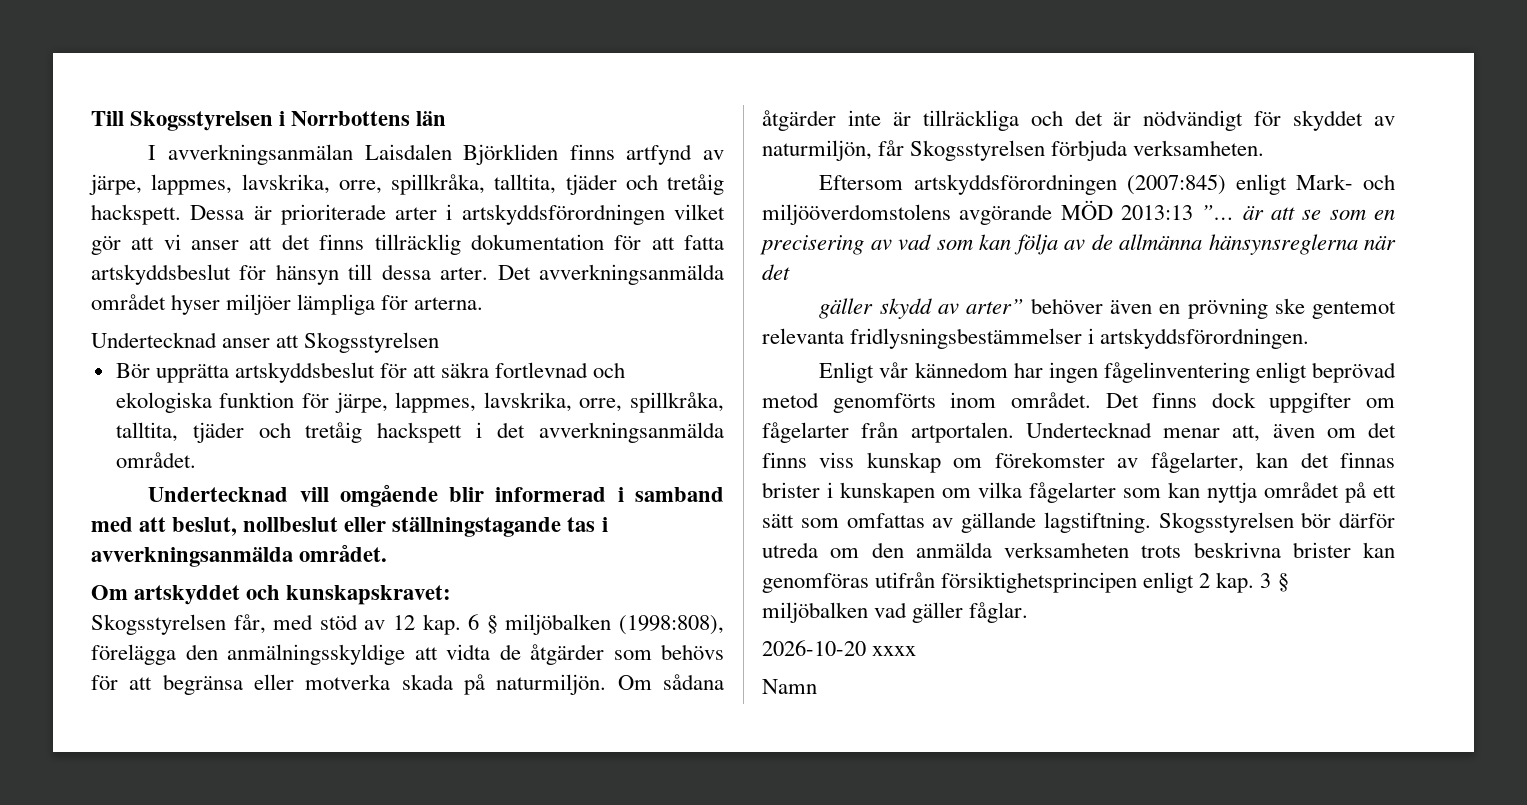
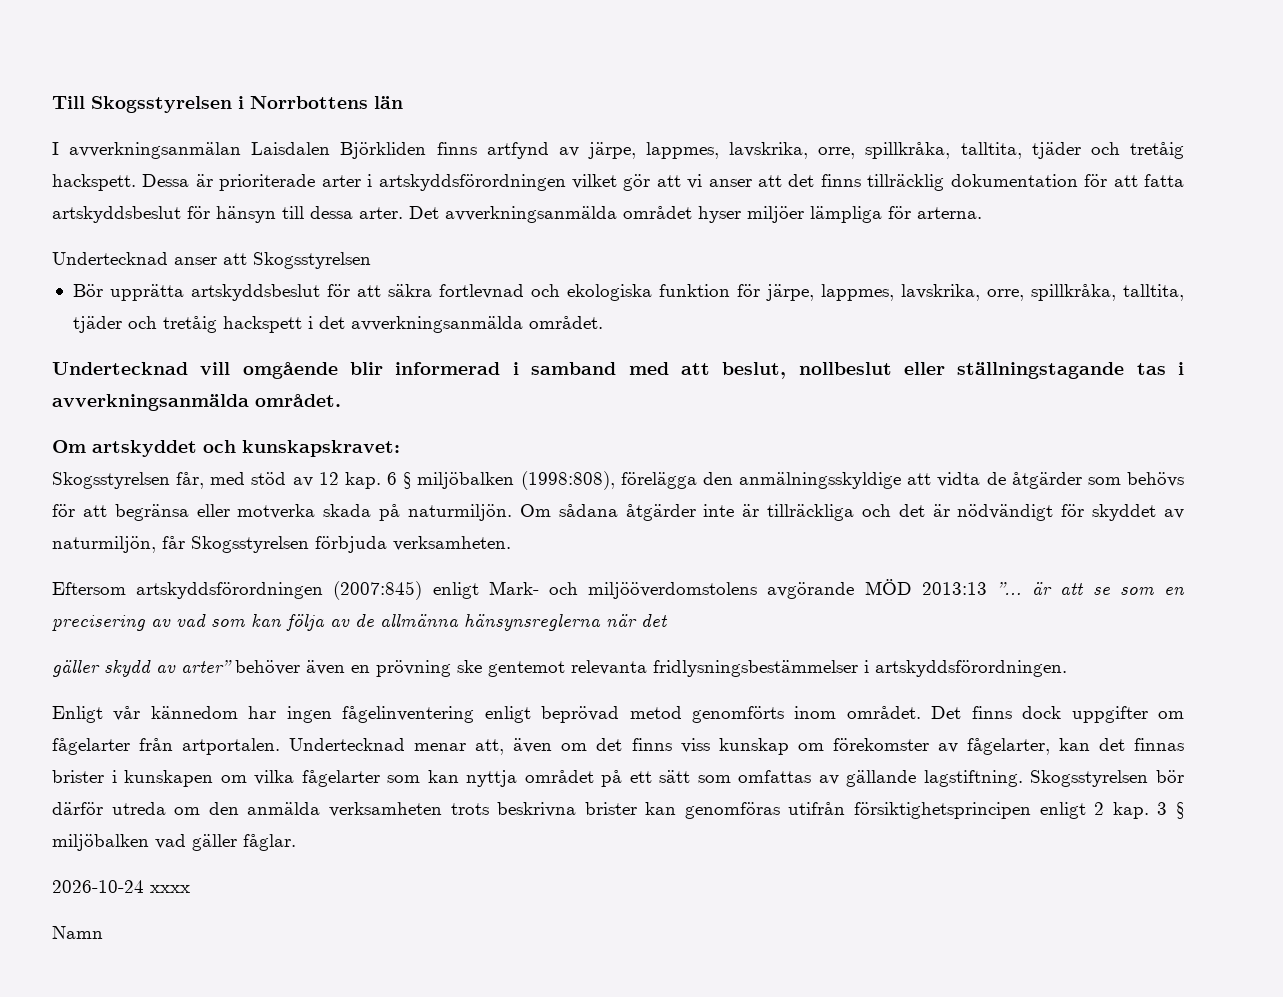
[762,640,866,656] 2026-10-20 -> [52,880,144,893] 2026-10-24

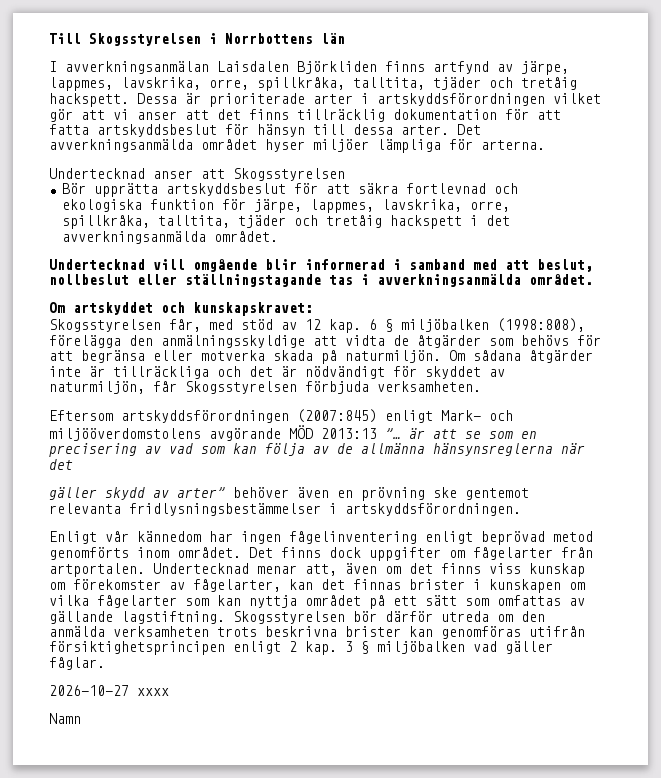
[52,880,144,893] 2026-10-24 -> [49,685,129,696] 2026-10-27

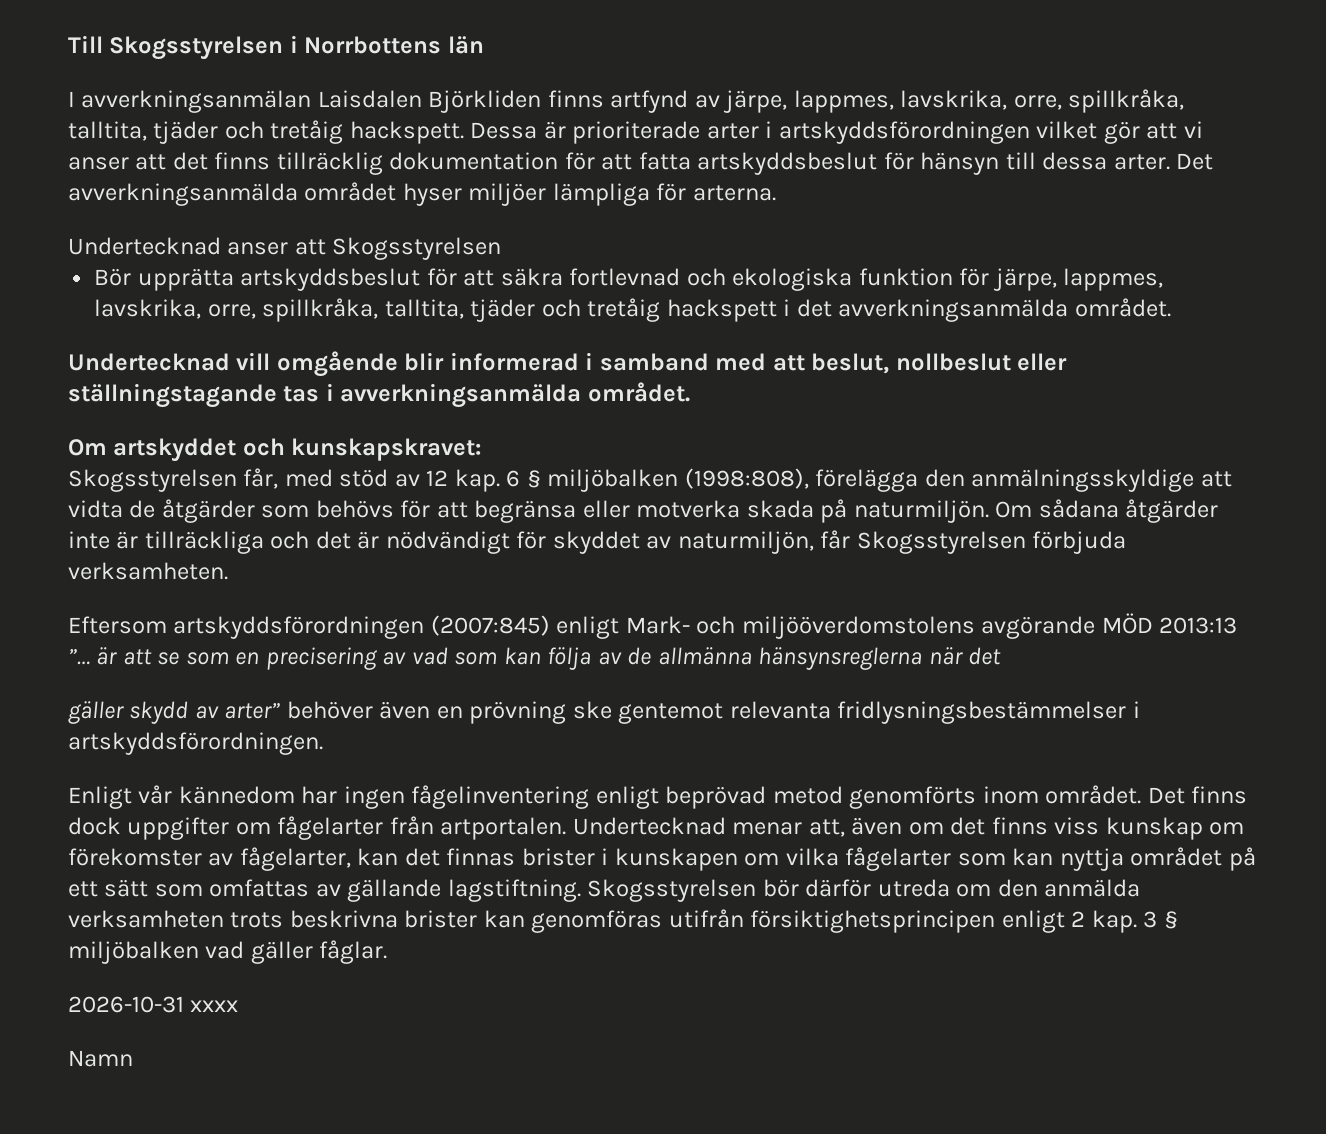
[49,685,129,696] 2026-10-27 -> [68,996,184,1013] 2026-10-31

